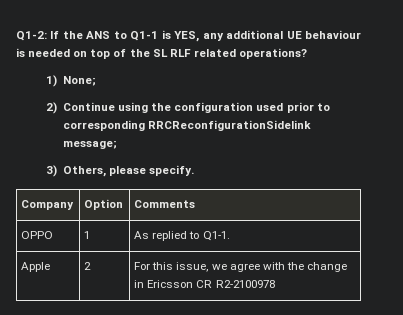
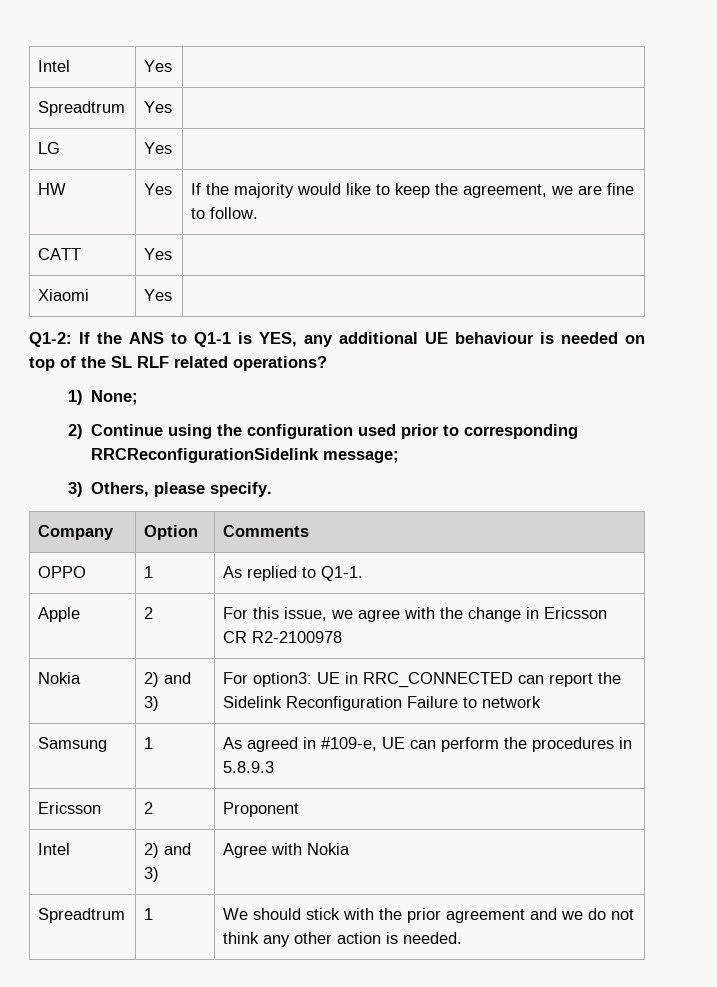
(16, 36) none -> [38,60,71,72] [144,60,173,72] [38,101,126,116] [144,101,173,113] [38,142,61,154] [144,142,173,154] [38,183,67,195] [144,183,173,195] [191,183,635,198] [191,207,259,219] [38,248,82,260] [144,248,173,260] [38,289,90,301] [144,289,173,301] Intel | Yes | // Spreadtrum | Yes | // LG | Yes | // HW | Yes | If the majority would like to keep the agreement, we are fine to follow. // CATT | Yes | // Xiaomi | Yes | //
(275, 284) none -> [38,672,82,684] [144,672,192,687] [144,696,160,711] [223,672,622,688] [223,696,542,711] [38,737,108,752] [144,737,154,749] [223,737,633,752] [223,761,275,773] [38,802,102,814] [144,802,154,814] [223,802,300,817] [38,843,71,855] [144,843,192,858] [144,867,160,882] [223,843,351,858] [38,908,126,923] [144,908,154,920] [223,908,635,923] [223,932,463,947] // Nokia | 2) and 3) | For option3: UE in RRC_CONNECTED can report the Sidelink Reconfiguration Failure to network // Samsung | 1 | As agreed in #109-e, UE can perform the procedures in 5.8.9.3 // Ericsson | 2 | Proponent // Intel | 2) and 3) | Agree with Nokia // Spreadtrum | 1 | We should stick with the prior agreement and we do not think any other action is needed.

